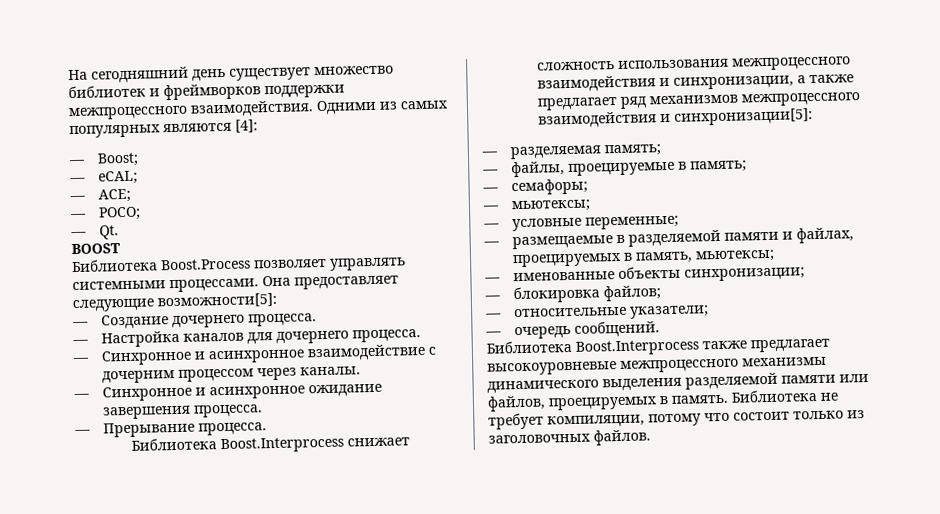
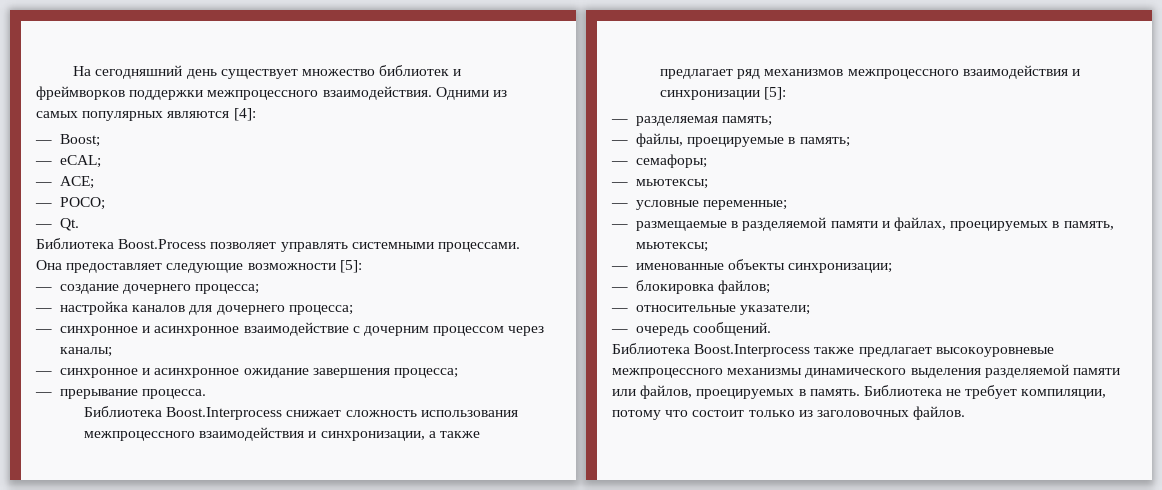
[71,243,120,255] // BOOST -> (80, 224) none
[157,292,277,309] [72,313,317,330] [72,330,180,348] возможности[5]: // — Создание дочернего процесса. // — Настройка -> [247,260,362,273] [35,284,260,294] [35,301,129,315] возможности [5]: // — создание дочернего процесса; // — настройка
[351,329,421,343] [72,349,192,366] процесса. // — Синхронное -> [288,305,353,315] [35,326,139,336] процесса; // — синхронное
[299,366,361,376] [73,385,192,402] каналы. // — Синхронное -> [60,347,113,357] [35,368,139,378] каналы; // — синхронное
[192,404,263,418] [74,421,195,438] процесса. // — Прерывание -> [393,368,458,378] [35,389,139,399] процесса; // — прерывание
[673,108,813,126] синхронизации[5]: -> [660,87,787,100] синхронизации [5]:

